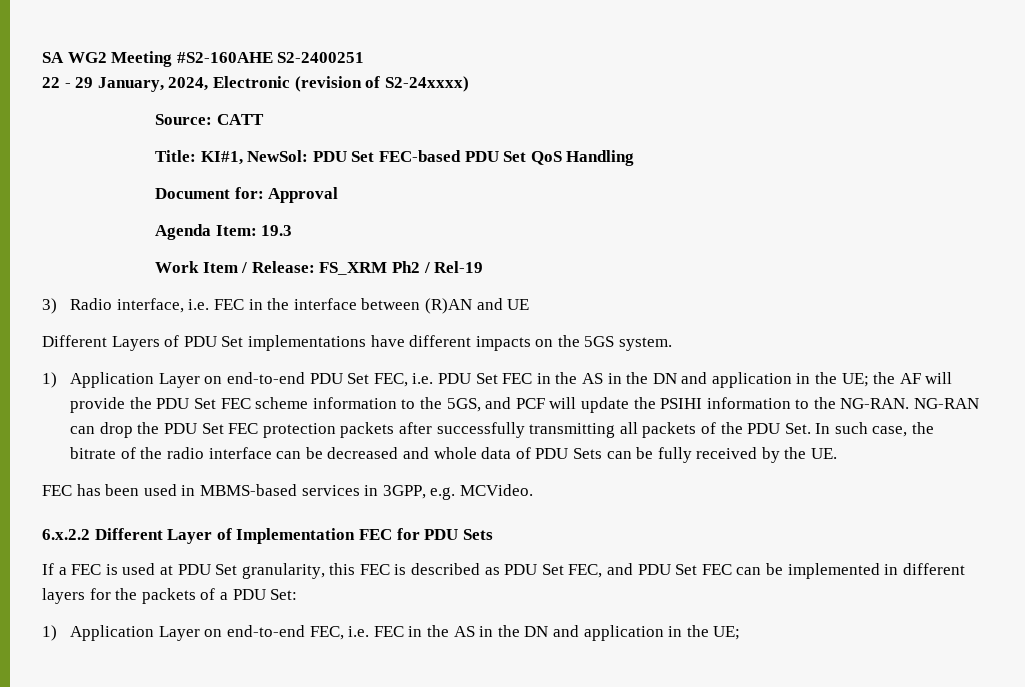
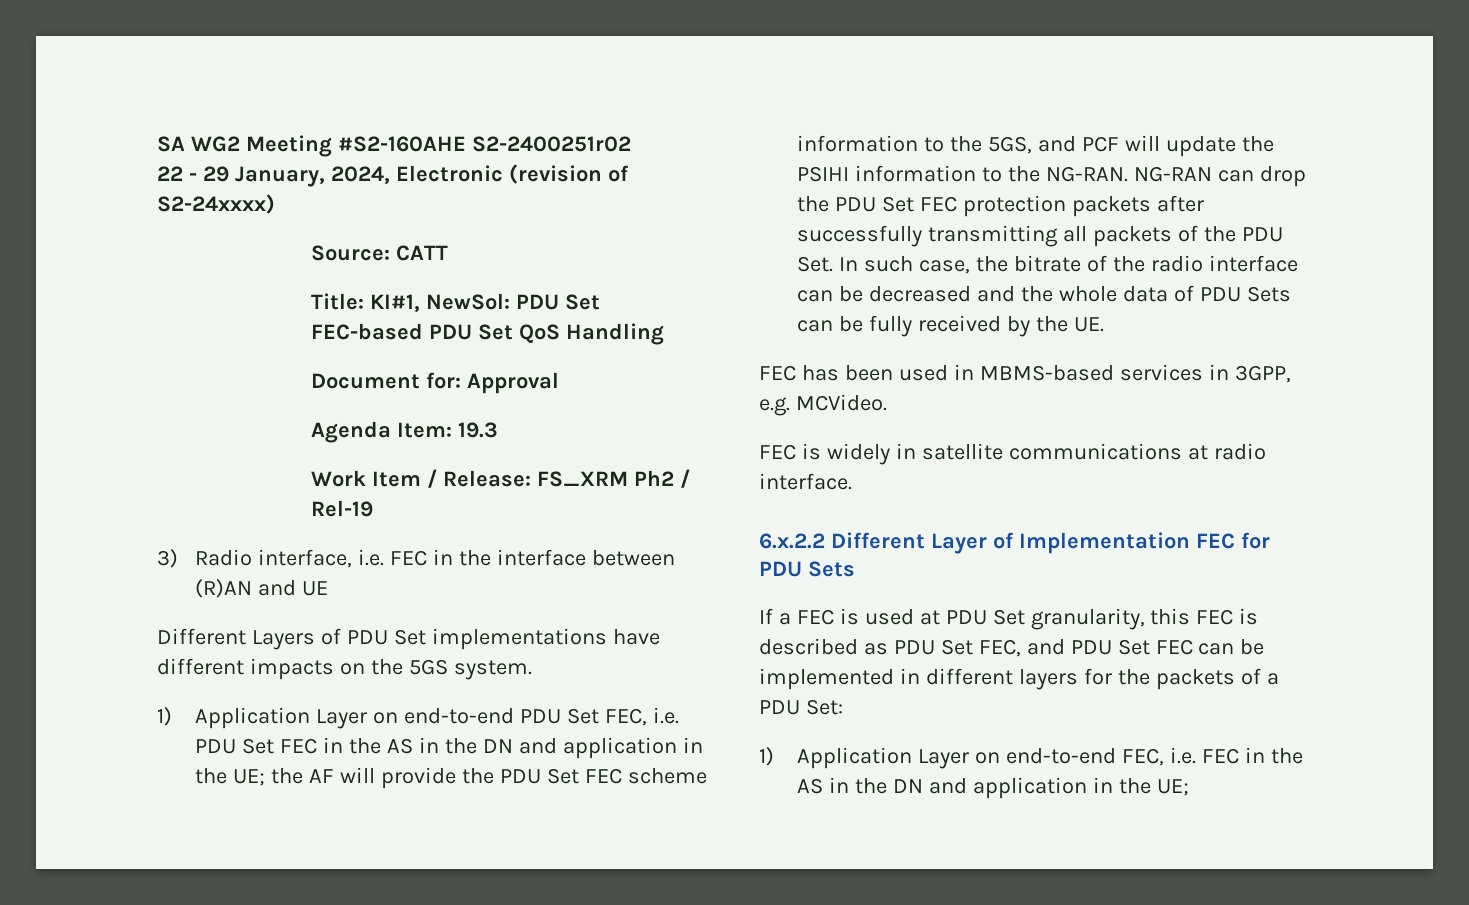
[277,52,365,63] S2-2400251 -> [471,136,631,152] S2-2400251r02
(429, 453) none -> [1021,286,1054,302] the
(533, 490) none -> [759,443,1266,465] [759,473,852,490] // FEC is widely in satellite communications at radio interface.

